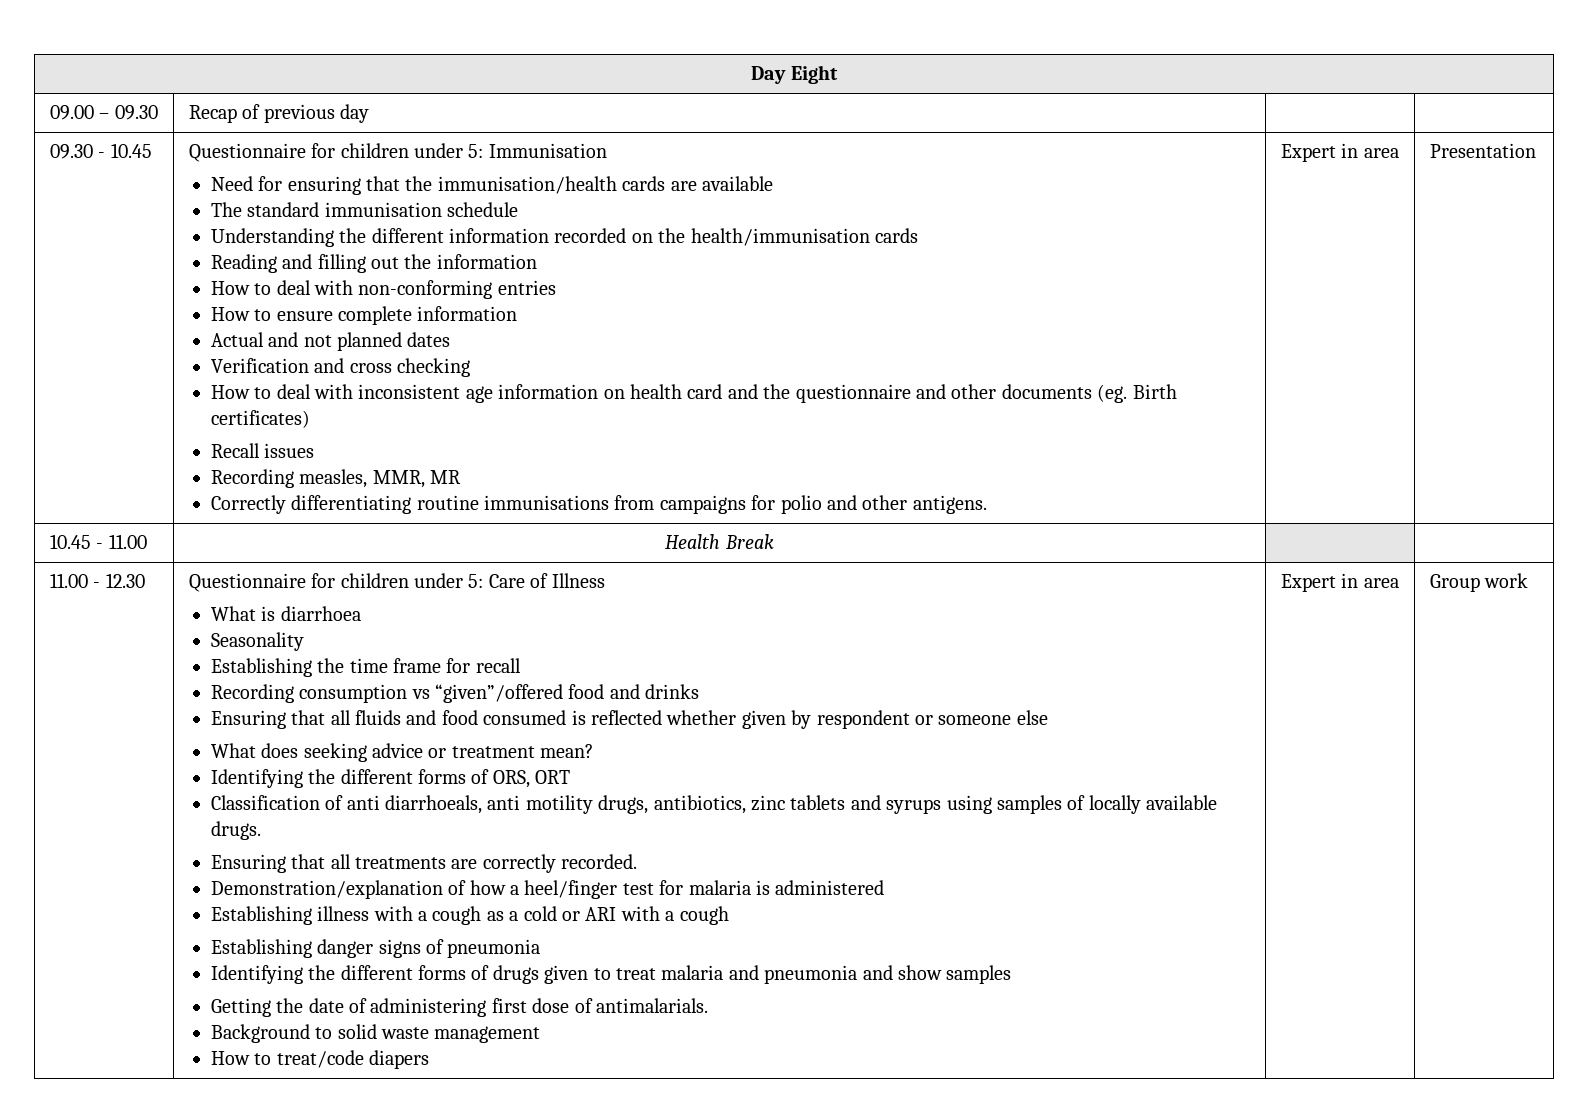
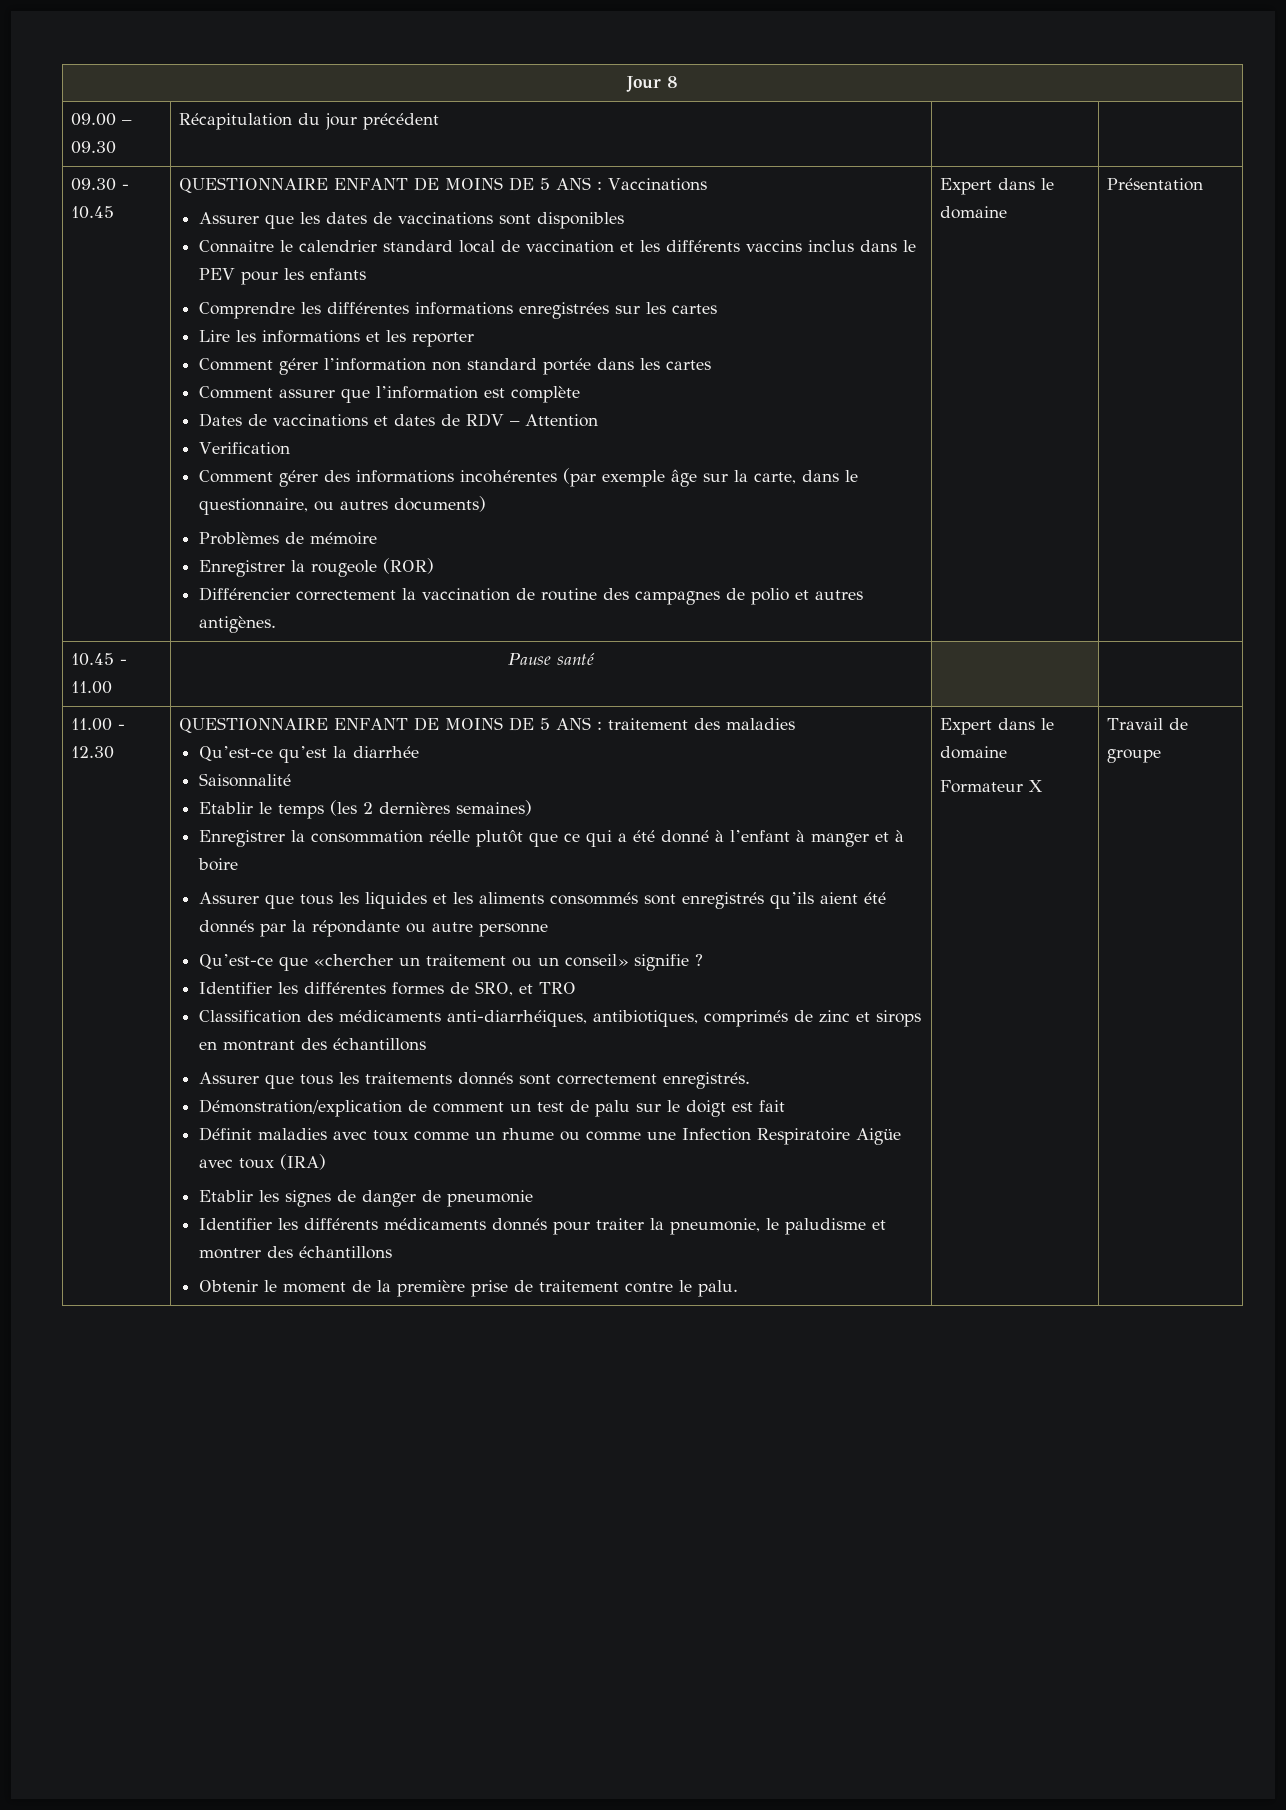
[751,65,838,84] Day Eight -> [626,76,678,92] Jour 8
[188,104,369,123] Recap of previous day -> [179,113,440,130] Récapitulation du jour précédent
[188,143,607,162] [210,176,773,195] [210,202,518,217] [210,228,918,247] [210,254,537,273] [210,280,556,299] [210,306,518,325] [210,332,451,351] [210,358,470,377] [210,384,1177,403] [210,410,310,428] [210,443,315,458] [210,469,461,488] [210,495,987,514] [1280,143,1399,162] [1429,143,1536,158] Questionnaire for children under 5: Immunisation // Need for ensuring that the immunisation/health cards are available // The standard immunisation schedule // Understanding the different information recorded on the health/immunisation cards // Reading and filling out the information // How to deal with non-conforming entries // How to ensure complete information // Actual and not planned dates // Verification and cross checking // How to deal with inconsistent age information on health card and the questionnaire and other documents (eg. Birth certificates) // Recall issues // Recording measles, MMR, MR // Correctly differentiating routine immunisations from campaigns for polio and other antigens. | Expert in area | Presentation -> [179,177,708,193] [198,212,624,229] [198,240,916,253] [198,268,366,285] [198,302,717,319] [198,330,474,347] [198,358,711,375] [198,386,580,403] [198,413,598,427] [198,442,290,455] [198,468,858,487] [198,496,486,515] [198,532,377,545] [198,558,434,577] [198,587,863,605] [198,616,276,633] [940,178,1055,195] [940,206,1008,219] [1107,178,1204,191] QUESTIONNAIRE ENFANT DE MOINS DE 5 ANS : Vaccinations // Assurer que les dates de vaccinations sont disponibles // Connaitre le calendrier standard local de vaccination et les différents vaccins inclus dans le PEV pour les enfants // Comprendre les différentes informations enregistrées sur les cartes // Lire les informations et les reporter // Comment gérer l’information non standard portée dans les cartes // Comment assurer que l’information est complète // Dates de vaccinations et dates de RDV – Attention // Verification // Comment gérer des informations incohérentes (par exemple âge sur la carte, dans le questionnaire, ou autres documents) // Problèmes de mémoire // Enregistrer la rougeole (ROR) // Différencier correctement la vaccination de routine des campagnes de polio et autres antigènes. | Expert dans le domaine | Présentation
[665,534,774,549] Health Break -> [508,653,595,665] Pause santé
[188,573,605,592] [210,606,361,621] [210,632,304,651] [210,658,521,677] [210,684,700,703] [210,710,1048,729] [210,743,594,762] [210,769,571,788] [210,795,1218,814] [210,821,261,840] [210,854,638,873] [210,880,885,899] [210,906,729,925] [210,939,541,958] [210,965,1012,984] [210,998,708,1017] [210,1024,541,1043] [210,1050,429,1069] [1280,573,1399,592] [1429,573,1529,592] Questionnaire for children under 5: Care of Illness // What is diarrhoea // Seasonality // Establishing the time frame for recall // Recording consumption vs “given”/offered food and drinks // Ensuring that all fluids and food consumed is reflected whether given by respondent or someone else // What does seeking advice or treatment mean? // Identifying the different forms of ORS, ORT // Classification of anti diarrhoeals, anti motility drugs, antibiotics, zinc tablets and syrups using samples of locally available drugs. // Ensuring that all treatments are correctly recorded. // Demonstration/explanation of how a heel/finger test for malaria is administered // Establishing illness with a cough as a cold or ARI with a cough // Establishing danger signs of pneumonia // Identifying the different forms of drugs given to treat malaria and pneumonia and show samples // Getting the date of administering first dose of antimalarials. // Background to solid waste management // How to treat/code diapers | Expert in area | Group work -> [179,717,796,733] [198,746,419,763] [198,773,291,787] [198,800,532,819] [198,830,904,847] [197,858,238,871] [198,892,886,909] [198,920,548,937] [198,954,703,971] [198,981,576,996] [198,1010,921,1027] [198,1038,426,1051] [198,1072,750,1089] [198,1099,785,1117] [198,1127,901,1145] [198,1154,326,1170] [198,1190,533,1207] [198,1218,886,1235] [198,1246,392,1259] [198,1280,738,1297] [940,718,1055,735] [940,746,1008,759] [940,780,1044,793] [1107,718,1189,730] [1107,749,1162,763] QUESTIONNAIRE ENFANT DE MOINS DE 5 ANS : traitement des maladies // Qu’est-ce qu’est la diarrhée // Saisonnalité // Etablir le temps (les 2 dernières semaines) // Enregistrer la consommation réelle plutôt que ce qui a été donné à l’enfant à manger et à boire // Assurer que tous les liquides et les aliments consommés sont enregistrés qu’ils aient été donnés par la répondante ou autre personne // Qu’est-ce que «chercher un traitement ou un conseil» signifie ? // Identifier les différentes formes de SRO, et TRO // Classification des médicaments anti-diarrhéiques, antibiotiques, comprimés de zinc et sirops en montrant des échantillons // Assurer que tous les traitements donnés sont correctement enregistrés. // Démonstration/explication de comment un test de palu sur le doigt est fait // Définit maladies avec toux comme un rhume ou comme une Infection Respiratoire Aigüe avec toux (IRA) // Etablir les signes de danger de pneumonie // Identifier les différents médicaments donnés pour traiter la pneumonie, le paludisme et montrer des échantillons // Obtenir le moment de la première prise de traitement contre le palu. | Expert dans le domaine // Formateur X | Travail de groupe

